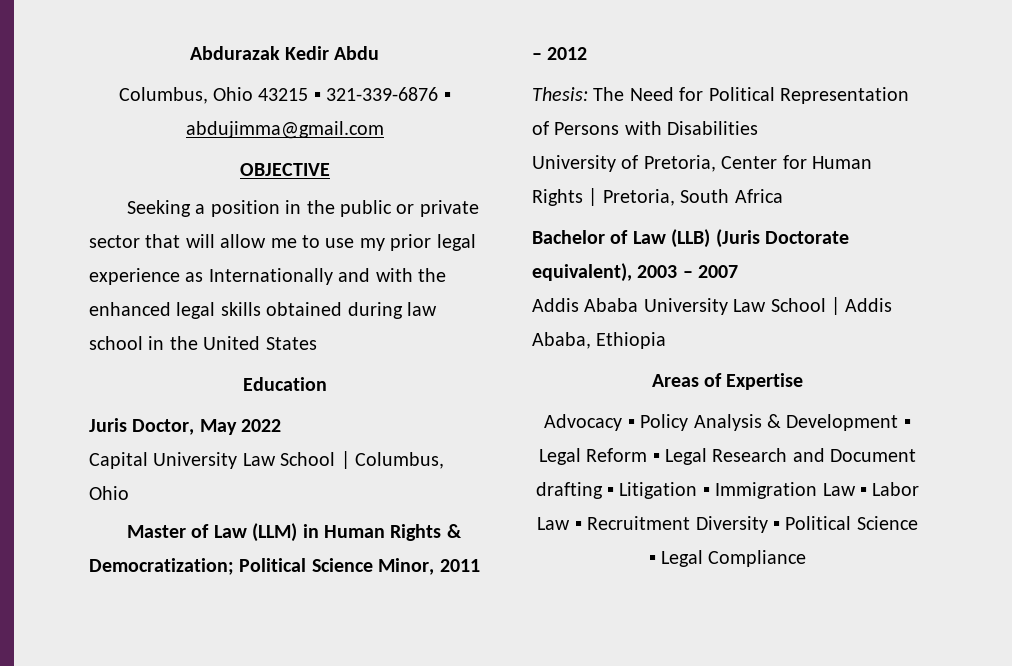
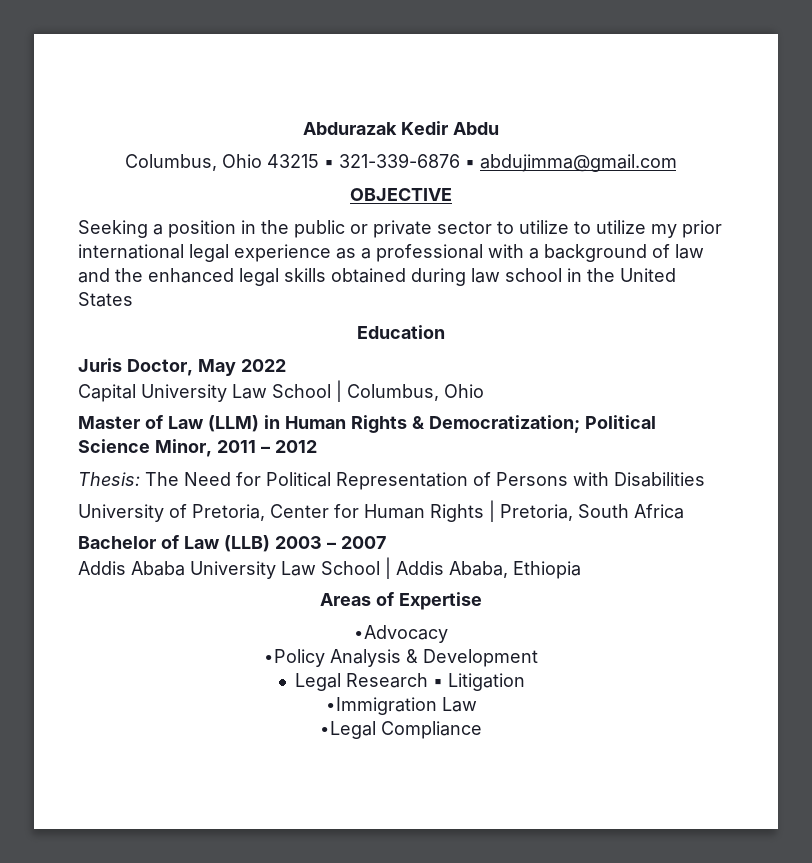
[145,234,355,248] that will allow me to use -> [497,220,646,234] to utilize to utilize
(432, 242) none -> [78,244,184,259] international
[208,268,413,285] Internationally and with -> [361,244,704,262] [78,268,110,283] a professional with a background of law and
[715,229,849,248] [532,263,632,282] (Juris Doctorate equivalent), -> (270, 543) none
[544,414,689,431] Advocacy ▪ Policy -> [353,625,448,643] [263,649,325,667] ∙Advocacy // ∙Policy
[903,419,911,428] [538,448,917,465] [535,482,603,499] ▪ Legal Reform ▪ Legal Research and Document drafting -> [295,673,429,691] // Legal Research
[702,482,920,499] [537,516,918,533] [648,550,703,567] ▪ Immigration Law ▪ Labor Law ▪ Recruitment Diversity ▪ Political Science ▪ Legal -> [324,697,477,715] [319,721,376,739] // ∙Immigration Law // ∙Legal

